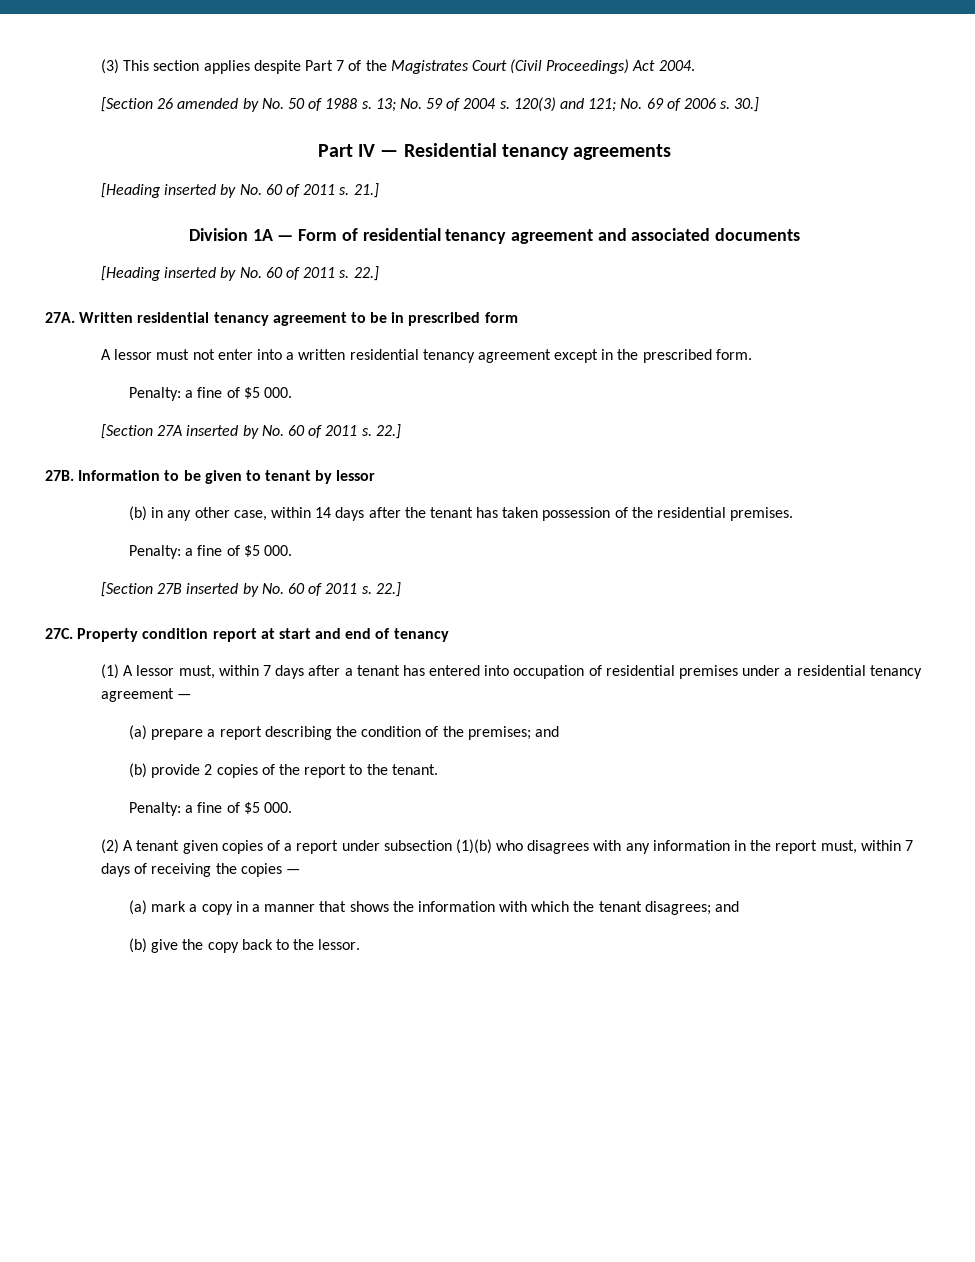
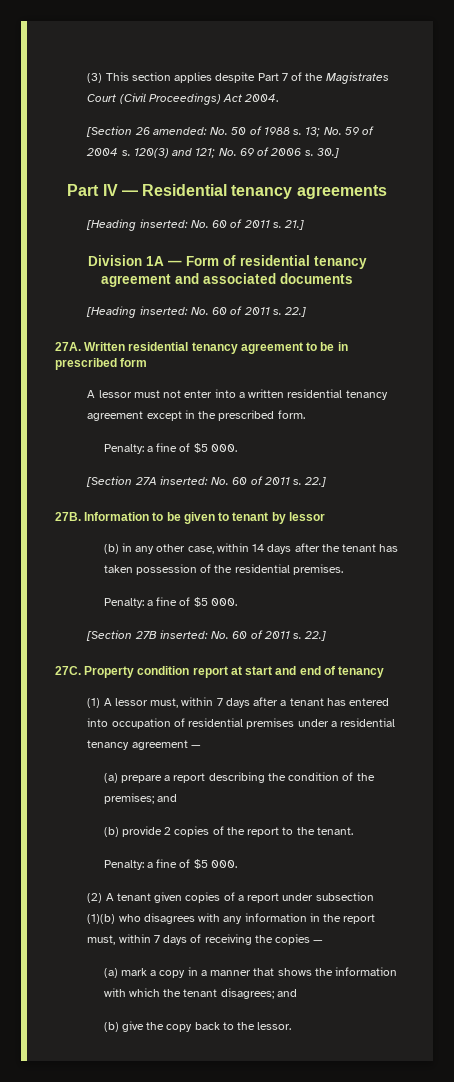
[177,98,259,112] amended by -> [152,127,207,135] amended:
[164,184,237,198] inserted by -> [139,219,188,228] inserted:
[164,267,237,281] inserted by -> [139,306,188,315] inserted:
[186,425,259,439] inserted by -> [159,476,208,485] inserted:
[186,583,259,597] inserted by -> [159,630,208,639] inserted:

